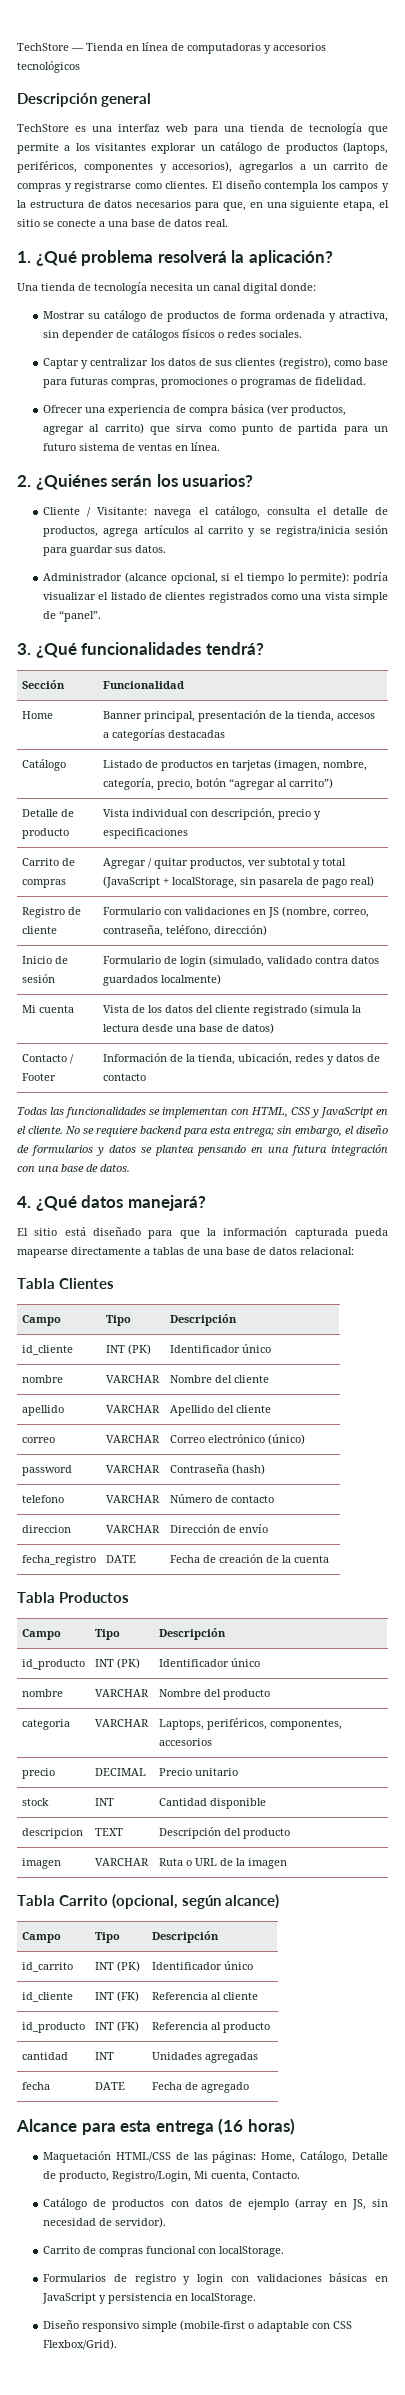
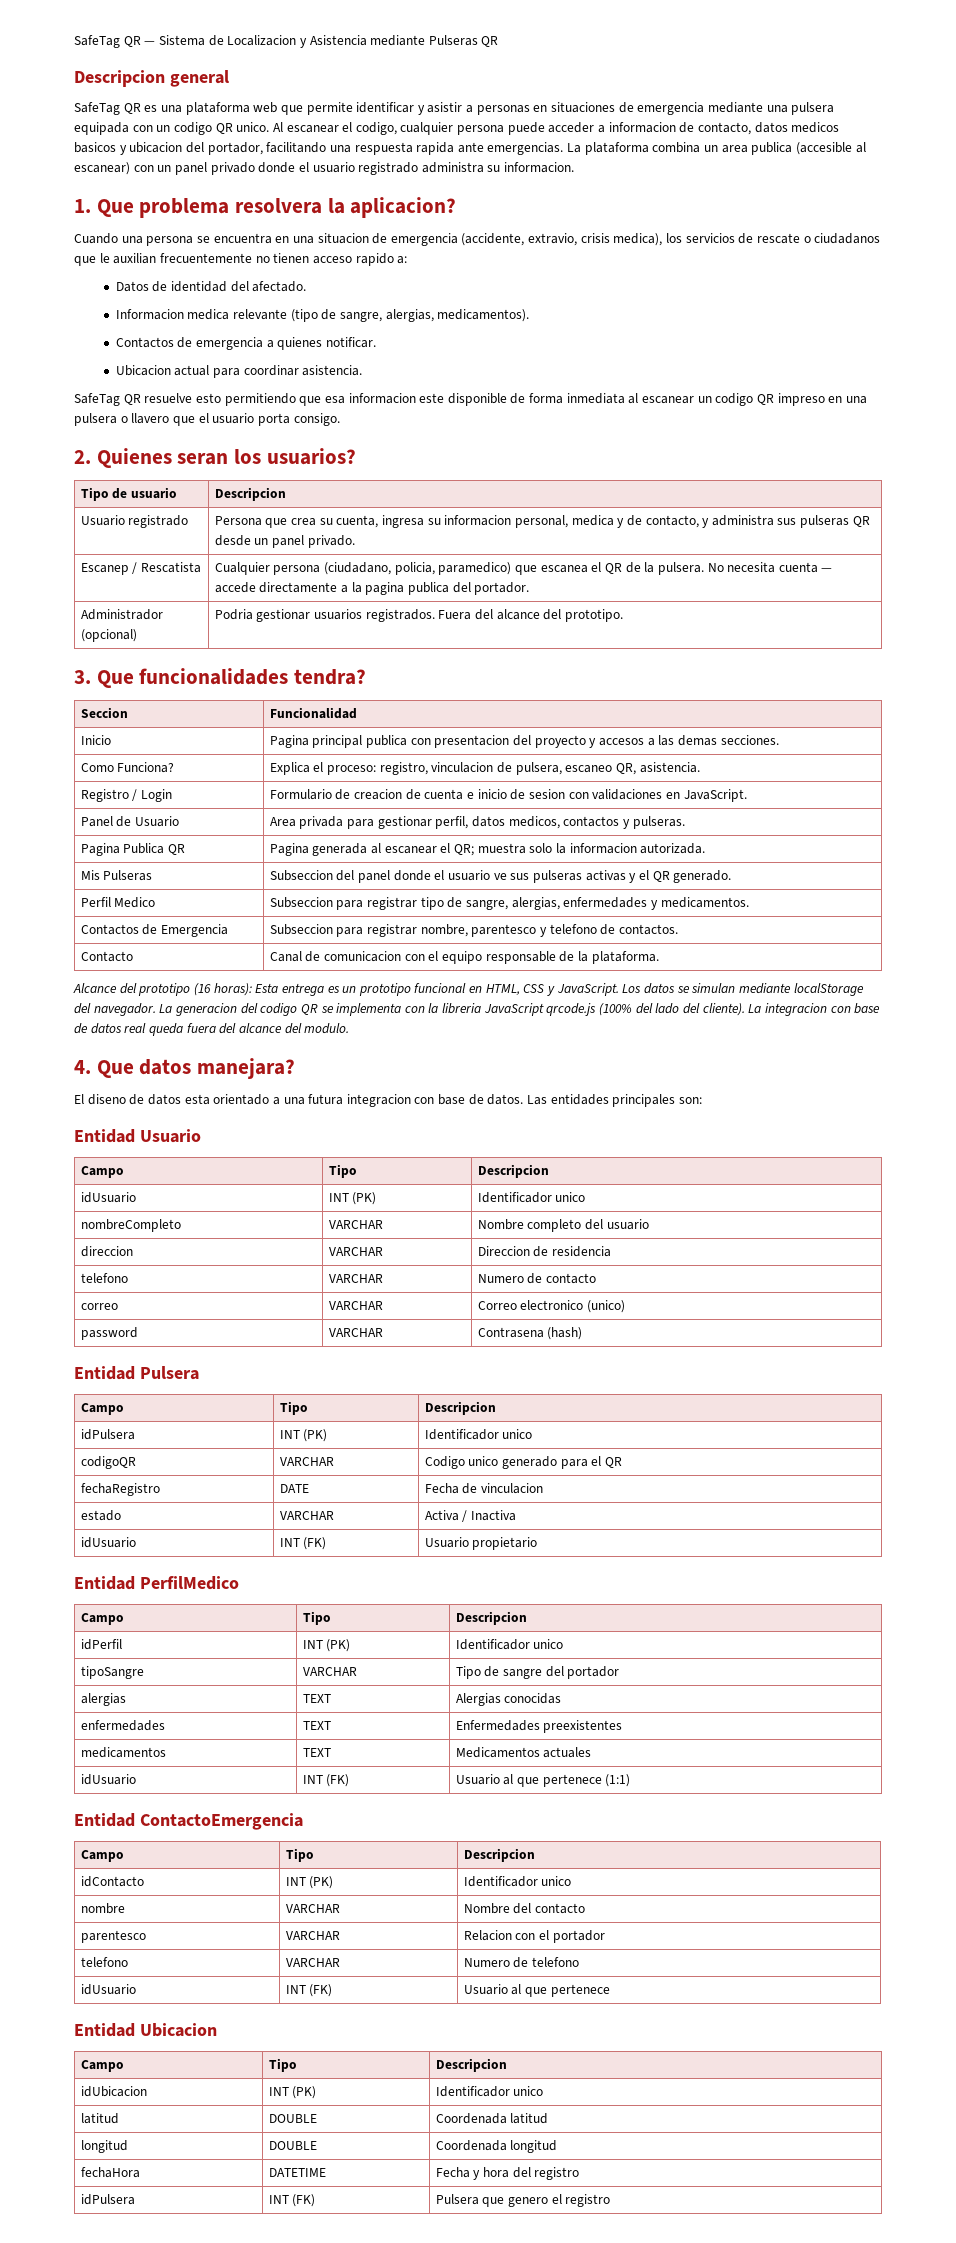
[17,42,326,54] [17,61,80,73] [17,93,152,107] [17,123,388,135] [17,142,388,154] [17,161,388,173] [17,180,390,192] [17,200,389,211] [17,219,228,227] [17,250,333,266] [17,282,316,294] [43,310,388,322] [43,329,303,341] [43,357,388,369] [43,377,367,388] [43,404,347,416] [43,423,389,435] [43,442,221,451] [17,474,254,490] [43,506,388,518] [43,525,388,537] [43,545,167,556] [43,572,388,584] [43,592,389,603] [43,610,102,622] [17,642,264,658] [21,680,65,689] [102,681,184,689] [21,711,53,719] [102,710,375,722] [102,729,225,741] [21,759,66,771] [102,759,367,771] [102,778,333,790] [21,809,74,817] [21,828,69,839] [102,808,321,820] [102,828,188,839] [21,858,75,866] [21,879,66,888] [102,858,346,869] [102,876,374,888] [21,907,81,918] [21,926,57,934] [102,906,369,918] [102,925,267,937] [21,956,68,964] [21,974,55,983] [102,955,379,967] [102,974,221,986] [21,1005,74,1013] [102,1004,361,1016] [102,1023,274,1034] [21,1054,74,1064] [21,1073,56,1081] [102,1053,380,1065] [102,1073,146,1081] [17,1107,388,1118] [17,1125,388,1137] [17,1144,388,1156] [17,1164,130,1172] [17,1195,206,1211] [17,1227,388,1239] [17,1247,354,1258] [17,1278,115,1289] [21,1315,61,1326] [105,1315,131,1326] [169,1314,237,1326] [21,1345,73,1355] [105,1344,151,1355] [169,1344,271,1353] [21,1375,63,1383] [105,1375,160,1383] [169,1375,269,1383] [21,1405,64,1416] [105,1405,160,1413] [169,1405,271,1416] [21,1437,55,1443] [105,1435,160,1443] [169,1434,305,1445] [21,1465,72,1476] [105,1465,160,1473] [169,1464,265,1475] [21,1495,64,1503] [105,1495,160,1503] [169,1494,274,1503] [21,1525,71,1533] [105,1525,160,1533] [169,1524,268,1533] [21,1555,96,1566] [105,1555,136,1563] [169,1554,329,1563] [17,1592,130,1603] [21,1629,61,1640] [94,1629,120,1640] [158,1628,226,1640] [21,1659,85,1670] [94,1658,140,1669] [158,1658,260,1667] [21,1689,63,1697] [94,1689,149,1697] [158,1689,270,1700] [21,1719,70,1730] [94,1719,149,1727] [158,1718,342,1730] [158,1738,212,1746] [21,1768,55,1779] [94,1768,146,1776] [158,1768,238,1776] [21,1798,49,1806] [94,1798,114,1806] [158,1798,266,1809] [21,1828,83,1839] [94,1828,123,1836] [158,1827,290,1839] [21,1858,61,1869] [94,1858,149,1866] [158,1858,287,1869] [17,1894,280,1909] [21,1932,61,1943] [94,1932,120,1943] [151,1931,219,1943] [21,1962,73,1972] [94,1961,140,1972] [151,1961,253,1970] [21,1992,73,2002] [94,1991,139,2002] [151,1992,258,2000] [21,2022,85,2033] [94,2021,139,2032] [151,2022,270,2033] [21,2052,68,2060] [94,2052,114,2060] [151,2052,258,2063] [21,2082,50,2090] [94,2082,125,2090] [151,2082,249,2093] [16,2118,295,2135] [43,2151,388,2163] [43,2171,301,2182] [43,2198,388,2210] [43,2217,167,2228] [43,2246,285,2257] [43,2273,388,2285] [42,2293,257,2304] [43,2320,353,2332] [43,2339,118,2350] TechStore — Tienda en línea de computadoras y accesorios tecnológicos // Descripción general // TechStore es una interfaz web para una tienda de tecnología que permite a los visitantes explorar un catálogo de productos (laptops, periféricos, componentes y accesorios), agregarlos a un carrito de compras y registrarse como clientes. El diseño contempla los campos y la estructura de datos necesarios para que, en una siguiente etapa, el sitio se conecte a una base de datos real. // 1. ¿Qué problema resolverá la aplicación? // Una tienda de tecnología necesita un canal digital donde: // Mostrar su catálogo de productos de forma ordenada y atractiva, sin depender de catálogos físicos o redes sociales. // Captar y centralizar los datos de sus clientes (registro), como base para futuras compras, promociones o programas de fidelidad. // Ofrecer una experiencia de compra básica (ver productos, agregar al carrito) que sirva como punto de partida para un futuro sistema de ventas en línea. // 2. ¿Quiénes serán los usuarios? // Cliente / Visitante: navega el catálogo, consulta el detalle de productos, agrega artículos al carrito y se registra/inicia sesión para guardar sus datos. // Administrador (alcance opcional, si el tiempo lo permite): podría visualizar el listado de clientes registrados como una vista simple de “panel”. // 3. ¿Qué funcionalidades tendrá? // Sección | Funcionalidad // Home | Banner principal, presentación de la tienda, accesos a categorías destacadas // Catálogo | Listado de productos en tarjetas (imagen, nombre, categoría, precio, botón “agregar al carrito”) // Detalle de producto | Vista individual con descripción, precio y especificaciones // Carrito de compras | Agregar / quitar productos, ver subtotal y total (JavaScript + localStorage, sin pasarela de pago real) // Registro de cliente | Formulario con validaciones en JS (nombre, correo, contraseña, teléfono, dirección) // Inicio de sesión | Formulario de login (simulado, validado contra datos guardados localmente) // Mi cuenta | Vista de los datos del cliente registrado (simula la lectura desde una base de datos) // Contacto / Footer | Información de la tienda, ubicación, redes y datos de contacto // Todas las funcionalidades se implementan con HTML, CSS y JavaScript en el cliente. No se requiere backend para esta entrega; sin embargo, el diseño de formularios y datos se plantea pensando en una futura integración con una base de datos. // 4. ¿Qué datos manejará? // El sitio está diseñado para que la información capturada pueda mapearse directamente a tablas de una base de datos relacional: // Tabla Clientes // Campo | Tipo | Descripción // id_cliente | INT (PK) | Identificador único // nombre | VARCHAR | Nombre del cliente // apellido | VARCHAR | Apellido del cliente // correo | VARCHAR | Correo electrónico (único) // password | VARCHAR | Contraseña (hash) // telefono | VARCHAR | Número de contacto // direccion | VARCHAR | Dirección de envío // fecha_registro | DATE | Fecha de creación de la cuenta // Tabla Productos // Campo | Tipo | Descripción // id_producto | INT (PK) | Identificador único // nombre | VARCHAR | Nombre del producto // categoria | VARCHAR | Laptops, periféricos, componentes, accesorios // precio | DECIMAL | Precio unitario // stock | INT | Cantidad disponible // descripcion | TEXT | Descripción del producto // imagen | VARCHAR | Ruta o URL de la imagen // Tabla Carrito (opcional, según alcance) // Campo | Tipo | Descripción // id_carrito | INT (PK) | Identificador único // id_cliente | INT (FK) | Referencia al cliente // id_producto | INT (FK) | Referencia al producto // cantidad | INT | Unidades agregadas // fecha | DATE | Fecha de agregado // Alcance para esta entrega (16 horas) // Maquetación HTML/CSS de las páginas: Home, Catálogo, Detalle de producto, Registro/Login, Mi cuenta, Contacto. // Catálogo de productos con datos de ejemplo (array en JS, sin necesidad de servidor). // Carrito de compras funcional con localStorage. // Formularios de registro y login con validaciones básicas en JavaScript y persistencia en localStorage. // Diseño responsivo simple (mobile-first o adaptable con CSS Flexbox/Grid). -> [74,35,499,48] [74,70,229,87] [74,102,835,115] [74,122,840,135] [74,142,866,155] [74,162,575,175] [74,197,457,218] [74,233,881,246] [74,253,408,266] [115,281,307,292] [115,309,530,322] [115,337,376,350] [115,365,363,378] [74,393,867,406] [74,413,340,426] [74,448,356,468] [80,487,178,501] [214,487,286,501] [80,515,189,528] [214,515,870,528] [214,535,355,548] [80,562,202,575] [214,562,833,575] [214,582,530,595] [80,609,163,620] [80,629,137,642] [214,609,623,622] [74,668,367,688] [80,707,128,718] [269,707,357,719] [80,735,111,745] [269,735,779,748] [80,762,175,773] [269,762,700,775] [80,789,173,802] [269,789,747,802] [80,816,180,827] [269,816,685,829] [80,843,186,856] [269,843,706,856] [80,870,153,881] [269,870,732,883] [80,897,156,908] [269,897,749,910] [80,924,229,937] [269,924,678,937] [80,951,133,962] [269,951,659,964] [73,983,864,996] [74,1003,881,1016] [74,1023,350,1036] [74,1058,296,1079] [74,1094,702,1107] [74,1129,201,1143] [80,1166,124,1178] [328,1164,357,1178] [477,1164,549,1178] [80,1192,136,1203] [328,1192,377,1205] [477,1192,586,1203] [80,1219,181,1232] [328,1220,383,1229] [477,1219,649,1232] [80,1246,133,1257] [328,1247,383,1256] [477,1246,612,1257] [80,1273,128,1283] [328,1274,383,1283] [477,1273,597,1284] [80,1303,118,1310] [328,1301,383,1310] [477,1300,626,1313] [80,1327,138,1340] [328,1328,383,1337] [477,1327,583,1340] [74,1366,199,1380] [80,1403,124,1415] [279,1401,308,1415] [424,1401,496,1415] [80,1429,135,1440] [279,1429,328,1442] [424,1429,533,1440] [80,1456,136,1469] [279,1457,334,1466] [424,1456,623,1469] [80,1483,160,1496] [279,1484,309,1493] [424,1483,544,1494] [80,1510,121,1521] [279,1511,334,1520] [424,1510,517,1522] [80,1537,136,1548] [279,1537,327,1550] [424,1537,538,1550] [74,1576,239,1590] [80,1613,124,1625] [302,1611,331,1625] [455,1611,527,1625] [80,1639,122,1650] [302,1639,351,1652] [455,1639,564,1650] [80,1666,144,1679] [302,1667,357,1676] [455,1666,620,1679] [80,1693,126,1706] [302,1694,331,1703] [455,1693,562,1706] [80,1720,165,1731] [302,1721,331,1730] [455,1720,623,1733] [80,1747,166,1758] [302,1748,331,1757] [455,1747,592,1758] [80,1774,136,1785] [302,1774,350,1787] [455,1774,631,1787] [74,1813,303,1830] [80,1850,124,1862] [285,1848,314,1862] [463,1848,535,1862] [80,1876,144,1887] [285,1876,334,1889] [463,1876,572,1887] [80,1903,125,1914] [285,1904,340,1913] [463,1903,586,1914] [80,1930,146,1943] [285,1931,340,1940] [463,1930,605,1943] [80,1957,128,1967] [285,1958,340,1967] [463,1957,580,1968] [80,1984,136,1995] [285,1984,333,1997] [463,1984,610,1997] [74,2023,217,2037] [80,2060,124,2072] [268,2058,297,2072] [435,2058,507,2072] [80,2086,147,2097] [268,2086,317,2099] [435,2086,544,2097] [80,2113,119,2124] [268,2114,317,2123] [435,2113,549,2124] [80,2140,128,2153] [268,2141,317,2150] [435,2140,558,2153] [80,2167,140,2178] [268,2168,326,2177] [435,2167,580,2180] [80,2194,135,2205] [268,2194,316,2207] [435,2194,611,2207] SafeTag QR — Sistema de Localizacion y Asistencia mediante Pulseras QR // Descripcion general // SafeTag QR es una plataforma web que permite identificar y asistir a personas en situaciones de emergencia mediante una pulsera equipada con un codigo QR unico. Al escanear el codigo, cualquier persona puede acceder a informacion de contacto, datos medicos basicos y ubicacion del portador, facilitando una respuesta rapida ante emergencias. La plataforma combina un area publica (accesible al escanear) con un panel privado donde el usuario registrado administra su informacion. // 1. Que problema resolvera la aplicacion? // Cuando una persona se encuentra en una situacion de emergencia (accidente, extravio, crisis medica), los servicios de rescate o ciudadanos que le auxilian frecuentemente no tienen acceso rapido a: // Datos de identidad del afectado. // Informacion medica relevante (tipo de sangre, alergias, medicamentos). // Contactos de emergencia a quienes notificar. // Ubicacion actual para coordinar asistencia. // SafeTag QR resuelve esto permitiendo que esa informacion este disponible de forma inmediata al escanear un codigo QR impreso en una pulsera o llavero que el usuario porta consigo. // 2. Quienes seran los usuarios? // Tipo de usuario | Descripcion // Usuario registrado | Persona que crea su cuenta, ingresa su informacion personal, medica y de contacto, y administra sus pulseras QR desde un panel privado. // Escanер / Rescatista | Cualquier persona (ciudadano, policia, paramedico) que escanea el QR de la pulsera. No necesita cuenta — accede directamente a la pagina publica del portador. // Administrador (opcional) | Podria gestionar usuarios registrados. Fuera del alcance del prototipo. // 3. Que funcionalidades tendra? // Seccion | Funcionalidad // Inicio | Pagina principal publica con presentacion del proyecto y accesos a las demas secciones. // Como Funciona? | Explica el proceso: registro, vinculacion de pulsera, escaneo QR, asistencia. // Registro / Login | Formulario de creacion de cuenta e inicio de sesion con validaciones en JavaScript. // Panel de Usuario | Area privada para gestionar perfil, datos medicos, contactos y pulseras. // Pagina Publica QR | Pagina generada al escanear el QR; muestra solo la informacion autorizada. // Mis Pulseras | Subseccion del panel donde el usuario ve sus pulseras activas y el QR generado. // Perfil Medico | Subseccion para registrar tipo de sangre, alergias, enfermedades y medicamentos. // Contactos de Emergencia | Subseccion para registrar nombre, parentesco y telefono de contactos. // Contacto | Canal de comunicacion con el equipo responsable de la plataforma. // Alcance del prototipo (16 horas): Esta entrega es un prototipo funcional en HTML, CSS y JavaScript. Los datos se simulan mediante localStorage del navegador. La generacion del codigo QR se implementa con la libreria JavaScript qrcode.js (100% del lado del cliente). La integracion con base de datos real queda fuera del alcance del modulo. // 4. Que datos manejara? // El diseno de datos esta orientado a una futura integracion con base de datos. Las entidades principales son: // Entidad Usuario // Campo | Tipo | Descripcion // idUsuario | INT (PK) | Identificador unico // nombreCompleto | VARCHAR | Nombre completo del usuario // direccion | VARCHAR | Direccion de residencia // telefono | VARCHAR | Numero de contacto // correo | VARCHAR | Correo electronico (unico) // password | VARCHAR | Contrasena (hash) // Entidad Pulsera // Campo | Tipo | Descripcion // idPulsera | INT (PK) | Identificador unico // codigoQR | VARCHAR | Codigo unico generado para el QR // fechaRegistro | DATE | Fecha de vinculacion // estado | VARCHAR | Activa / Inactiva // idUsuario | INT (FK) | Usuario propietario // Entidad PerfilMedico // Campo | Tipo | Descripcion // idPerfil | INT (PK) | Identificador unico // tipoSangre | VARCHAR | Tipo de sangre del portador // alergias | TEXT | Alergias conocidas // enfermedades | TEXT | Enfermedades preexistentes // medicamentos | TEXT | Medicamentos actuales // idUsuario | INT (FK) | Usuario al que pertenece (1:1) // Entidad ContactoEmergencia // Campo | Tipo | Descripcion // idContacto | INT (PK) | Identificador unico // nombre | VARCHAR | Nombre del contacto // parentesco | VARCHAR | Relacion con el portador // telefono | VARCHAR | Numero de telefono // idUsuario | INT (FK) | Usuario al que pertenece // Entidad Ubicacion // Campo | Tipo | Descripcion // idUbicacion | INT (PK) | Identificador unico // latitud | DOUBLE | Coordenada latitud // longitud | DOUBLE | Coordenada longitud // fechaHora | DATETIME | Fecha y hora del registro // idPulsera | INT (FK) | Pulsera que genero el registro

